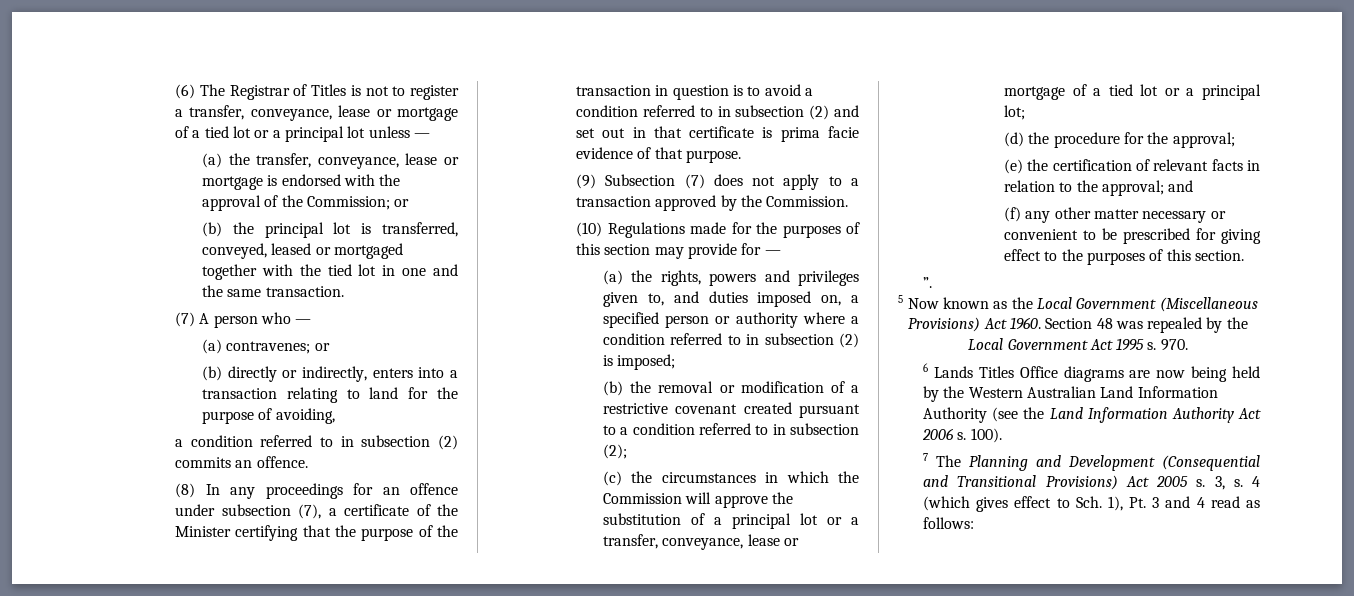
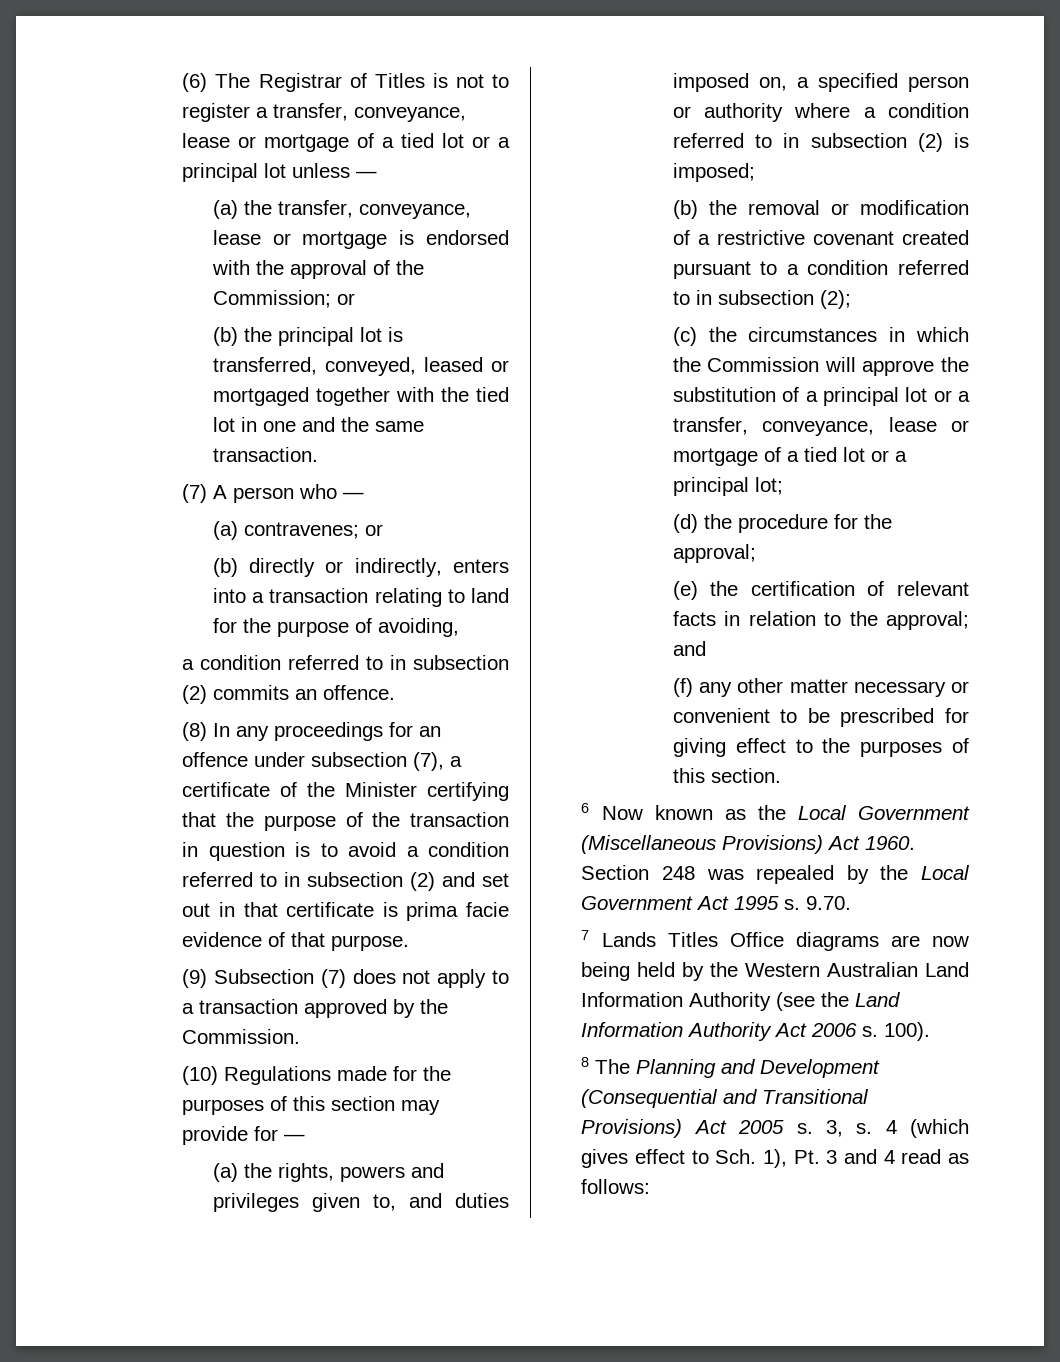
[923,277,933,288] [898,295,904,303] ”. // 5 -> [581,803,590,813] 6
[1096,318,1113,329] 48 -> [662,866,696,880] 248
[1160,339,1188,351] [923,363,929,372] 970. // 6 -> [806,896,852,910] [581,930,590,940] 9.70. // 7
[923,453,929,461] 7 -> [581,1057,590,1067] 8

